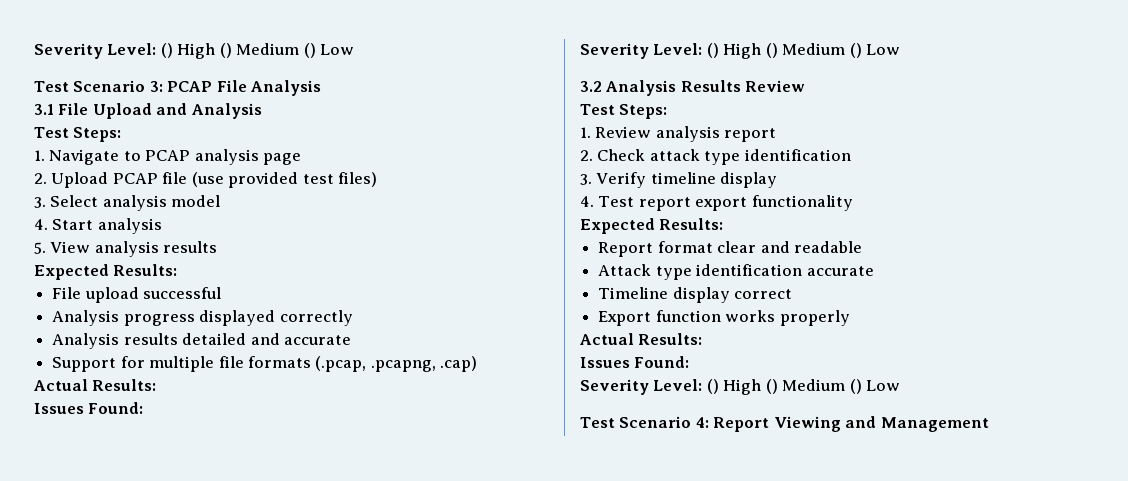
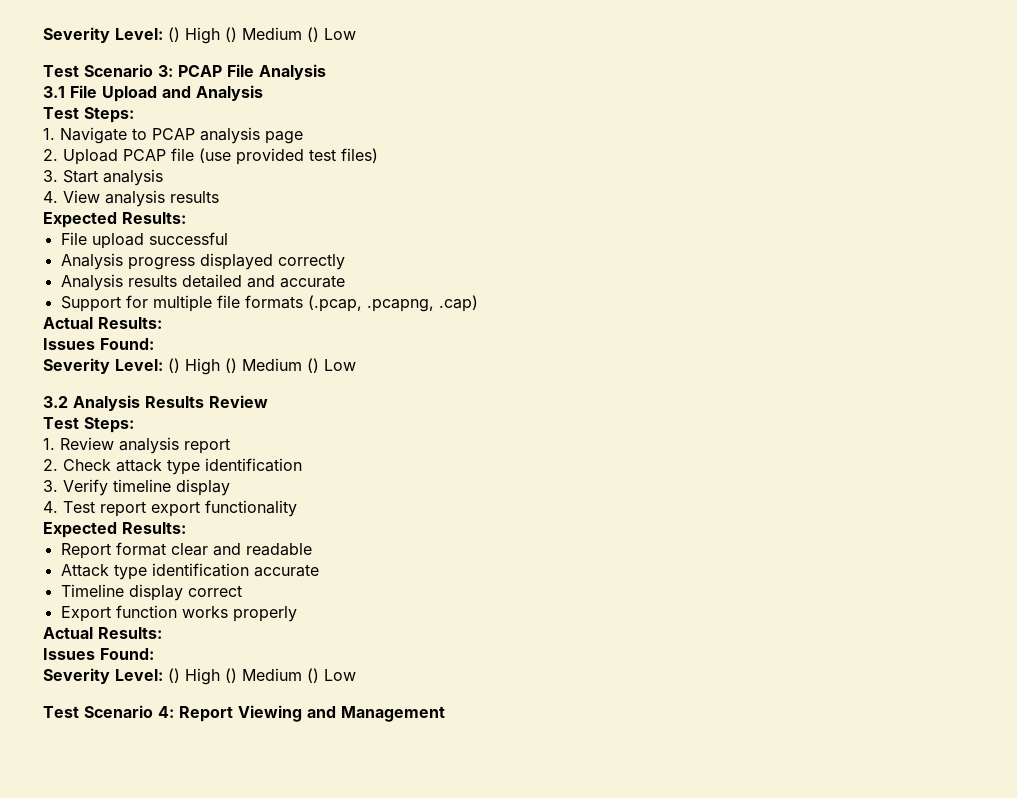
[50,195,221,211] [34,219,48,230] Select analysis model // 4. -> (58, 176) none
[34,242,46,254] 5. -> [43,191,58,203] 4.

